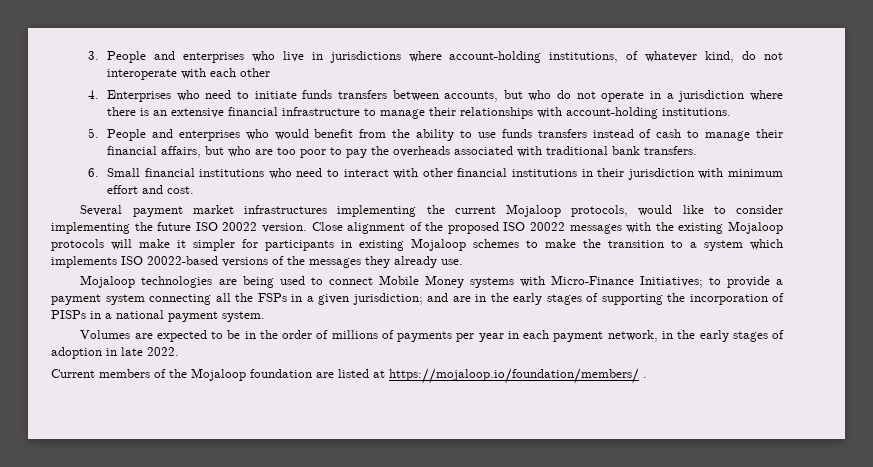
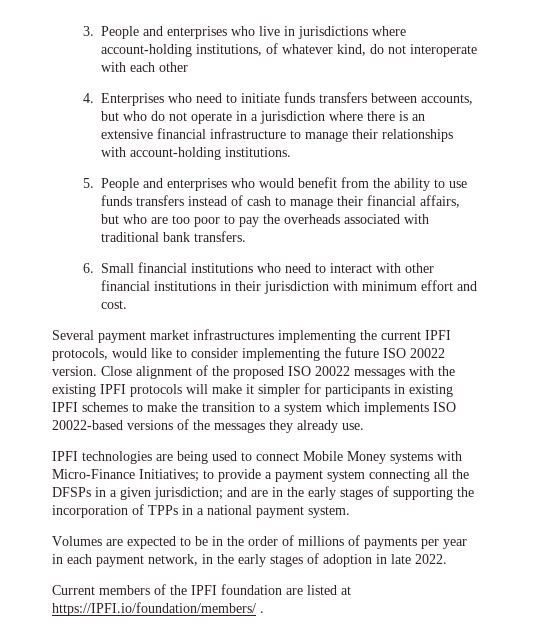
[505,204,561,217] Mojaloop -> [425,330,451,340] IPFI
[728,221,784,234] Mojaloop -> [100,384,126,394] IPFI
[411,238,466,251] Mojaloop -> [52,402,78,412] IPFI
[80,275,136,288] Mojaloop -> [52,451,78,461] IPFI
[257,293,287,302] FSPs -> [52,487,91,497] DFSPs
[51,310,86,319] PISPs -> [148,505,178,515] TPPs
[191,368,246,381] Mojaloop -> [191,585,217,595] IPFI
[389,368,639,384] https://mojaloop.io/foundation/members/ -> [52,602,256,616] https://IPFI.io/foundation/members/

